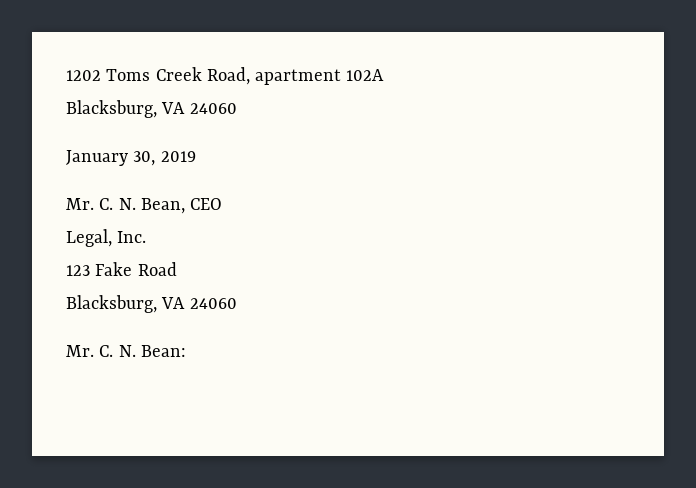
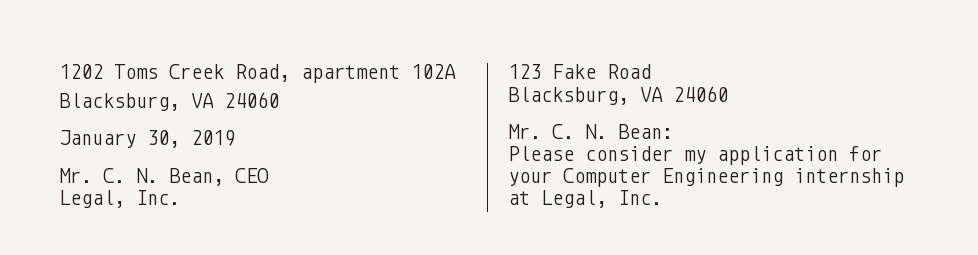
(186, 351) none -> [508,146,882,165] [508,168,904,187] [508,190,662,208] // Please consider my application for your Computer Engineering internship at Legal, Inc.

